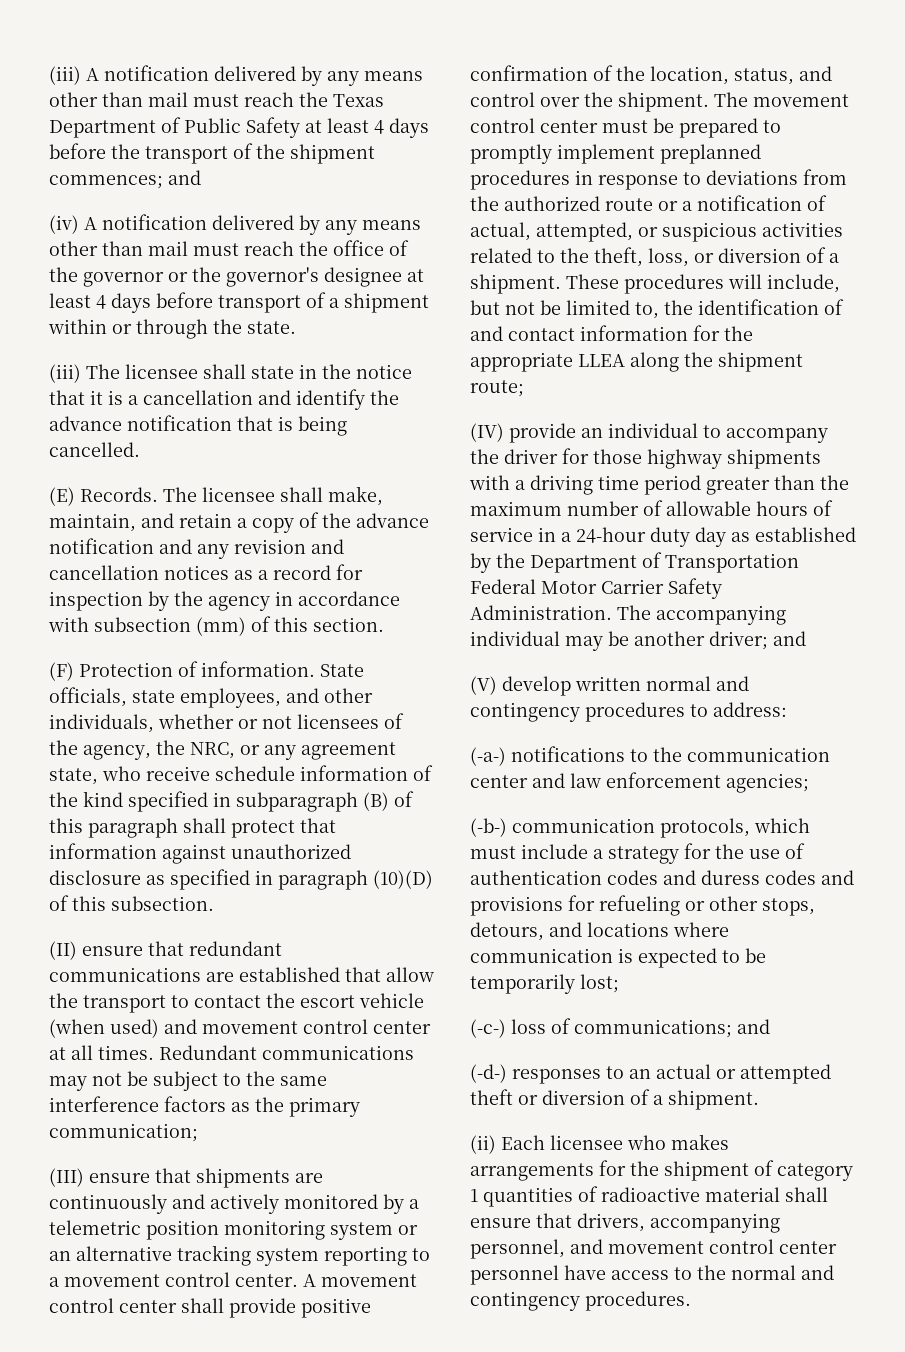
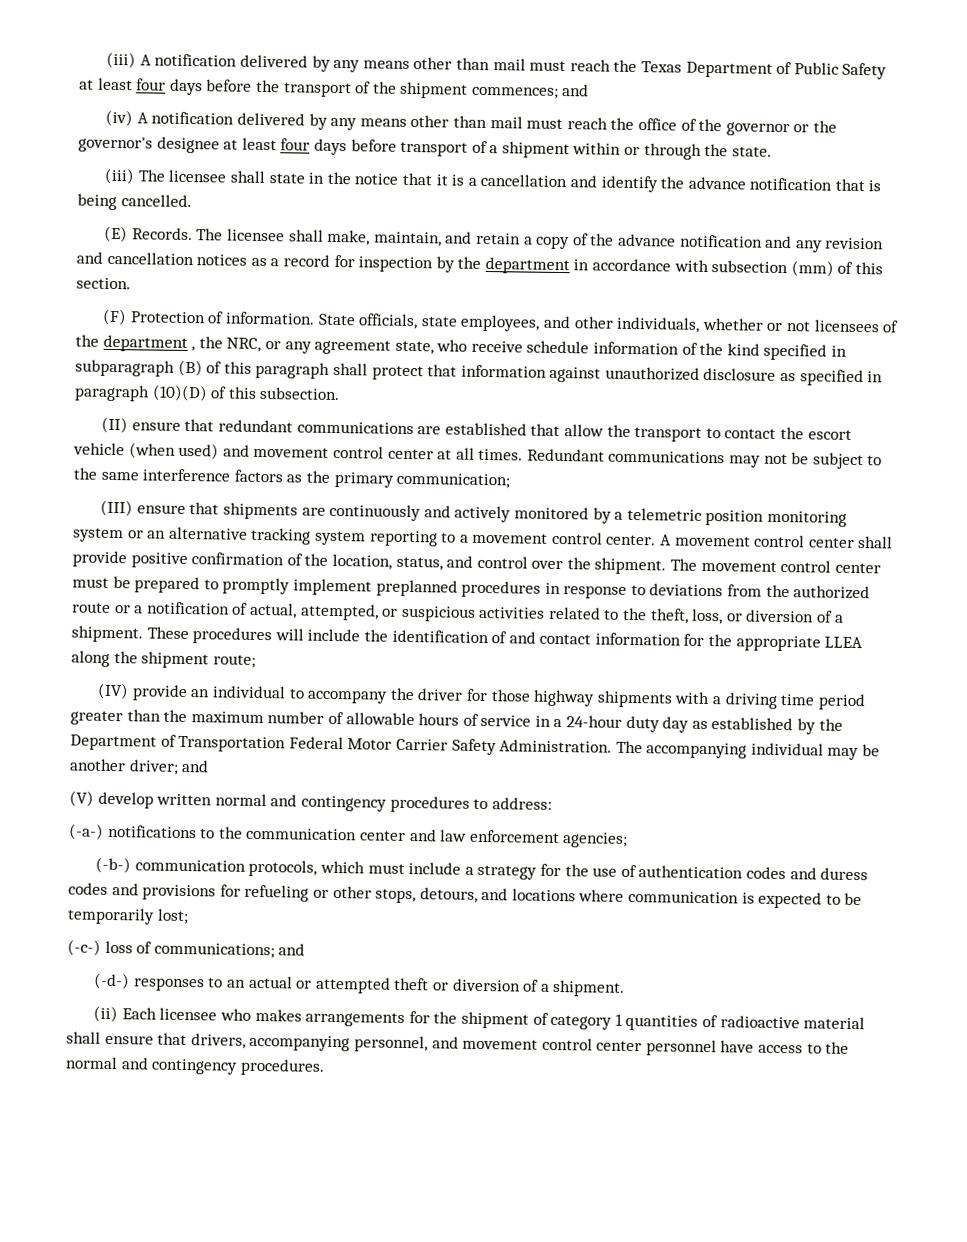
[374,120,384,134] 4 -> [136,78,167,91] four
[96,295,106,309] 4 -> [280,138,311,151] four
[208,596,270,611] agency -> [484,256,570,275] department
[83,745,151,760] agency, -> [102,334,196,352] department ,
[767,274,840,293] [470,300,659,319] include, but not be limited to, -> [307,628,361,642] include

